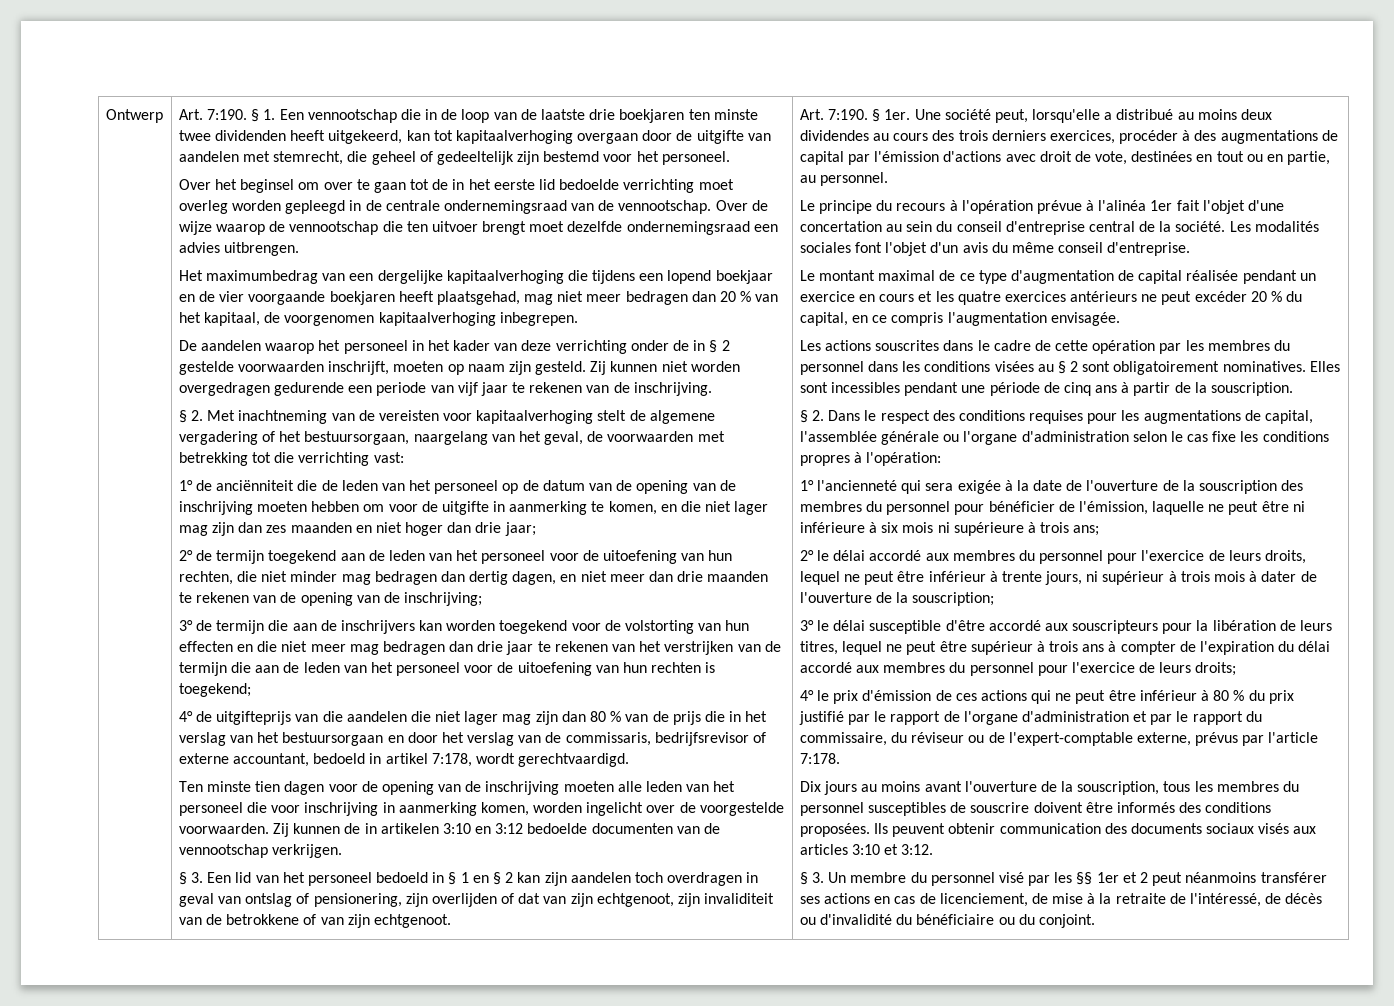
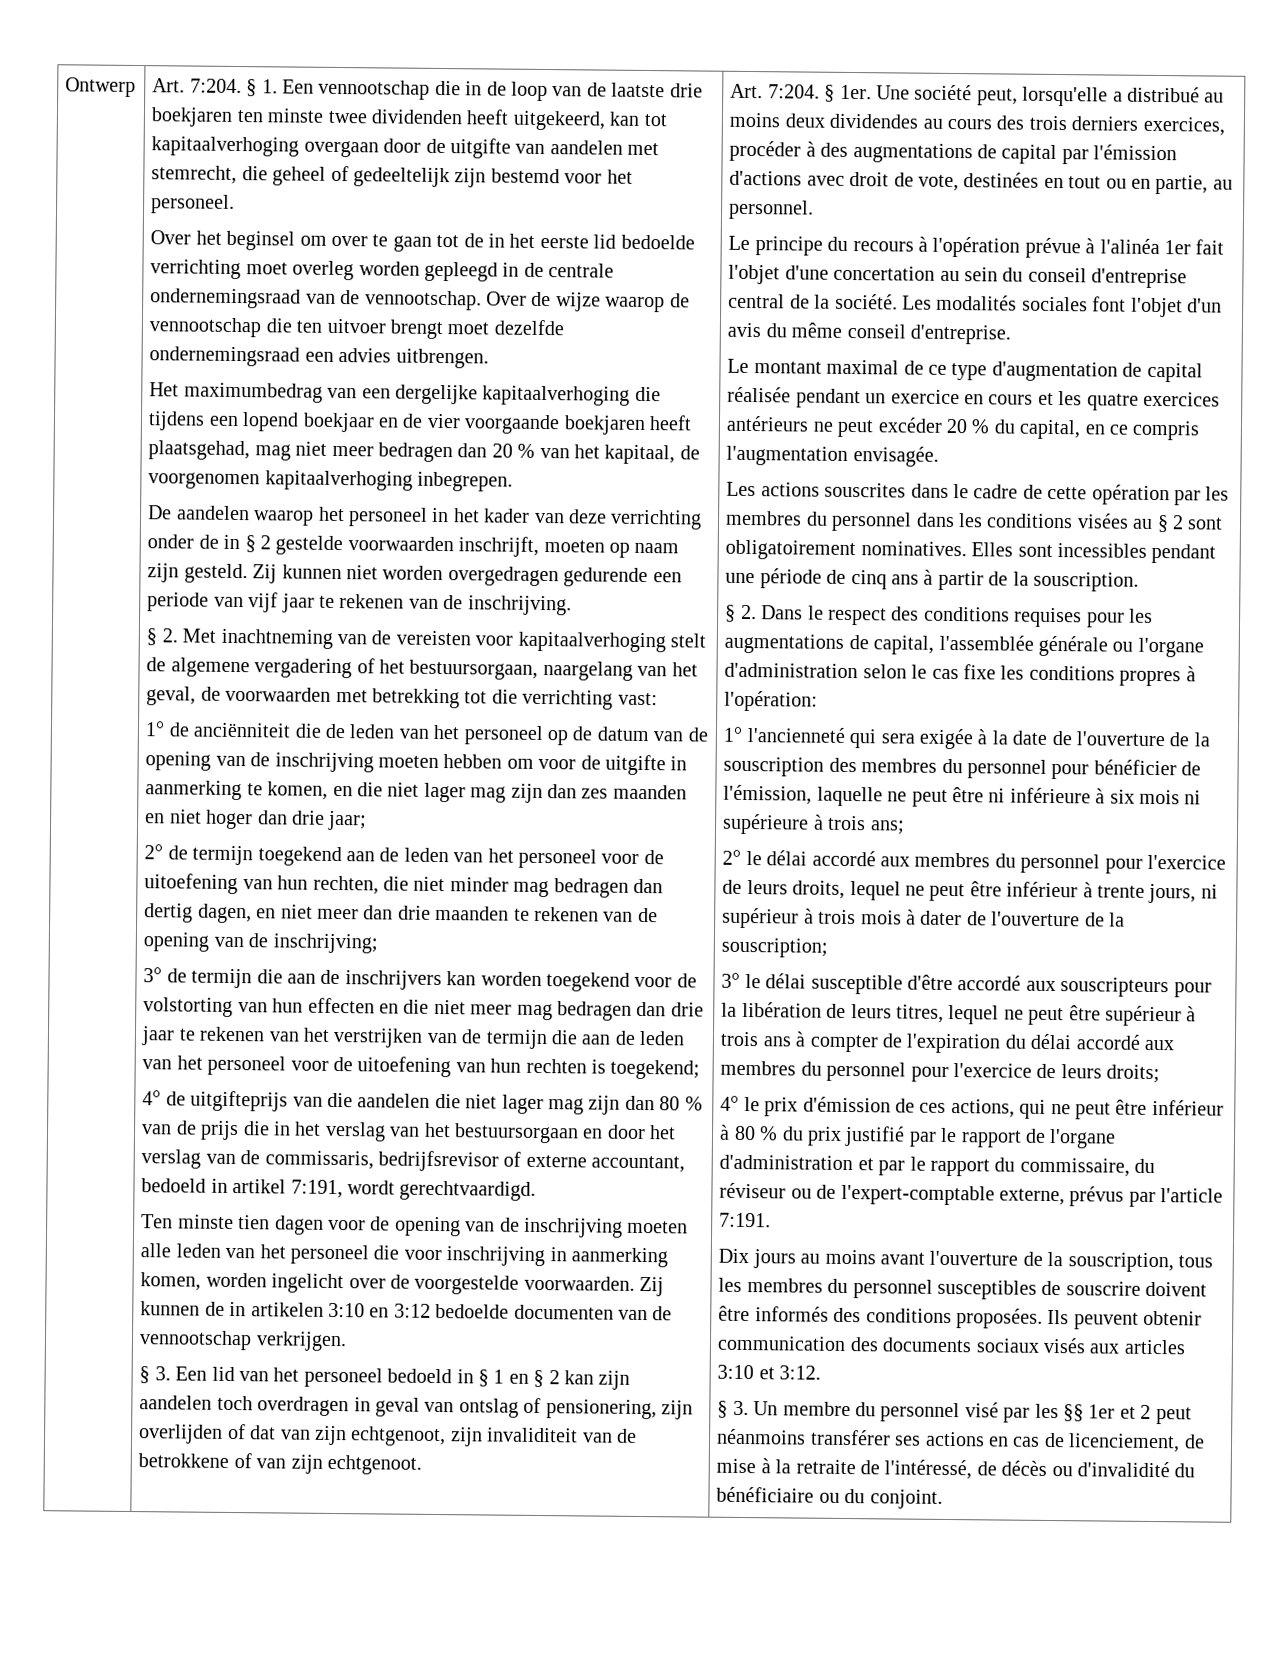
[206,109,247,120] 7:190. -> [189,78,242,94] 7:204.
[431,753,472,767] 7:178, -> [290,1179,343,1199] 7:191,
[827,109,868,120] 7:190. -> [767,84,820,99] 7:204.
[980,690,1027,701] actions -> [950,1099,1015,1118] actions,
[799,753,840,764] 7:178. -> [719,1212,772,1228] 7:191.

